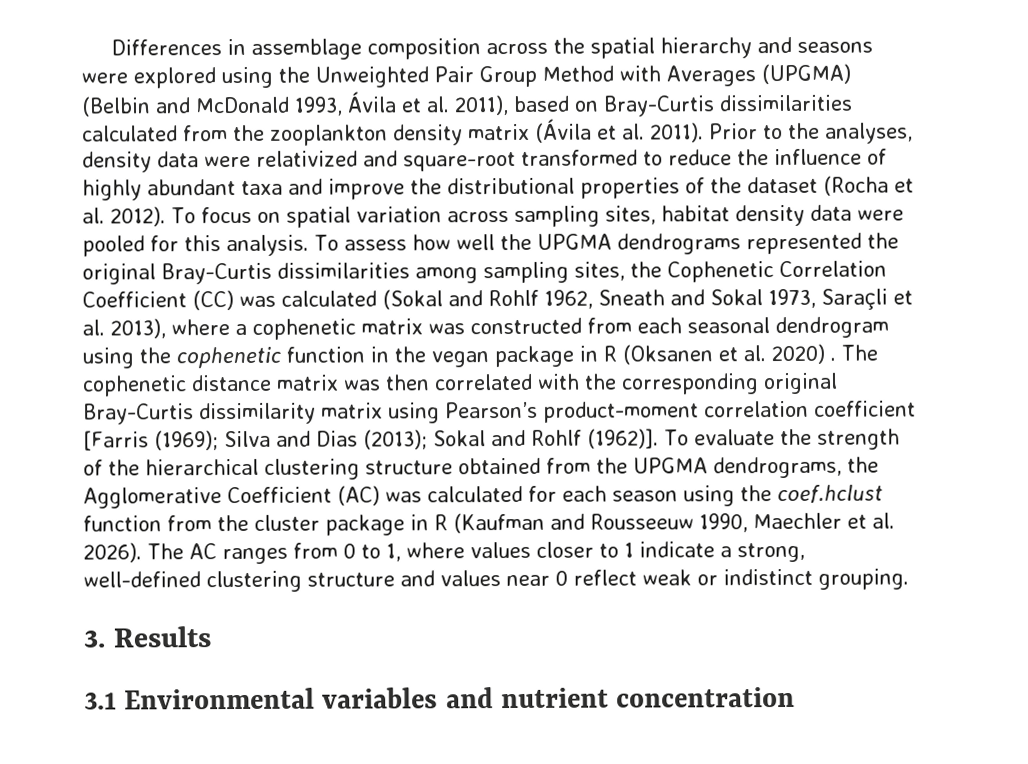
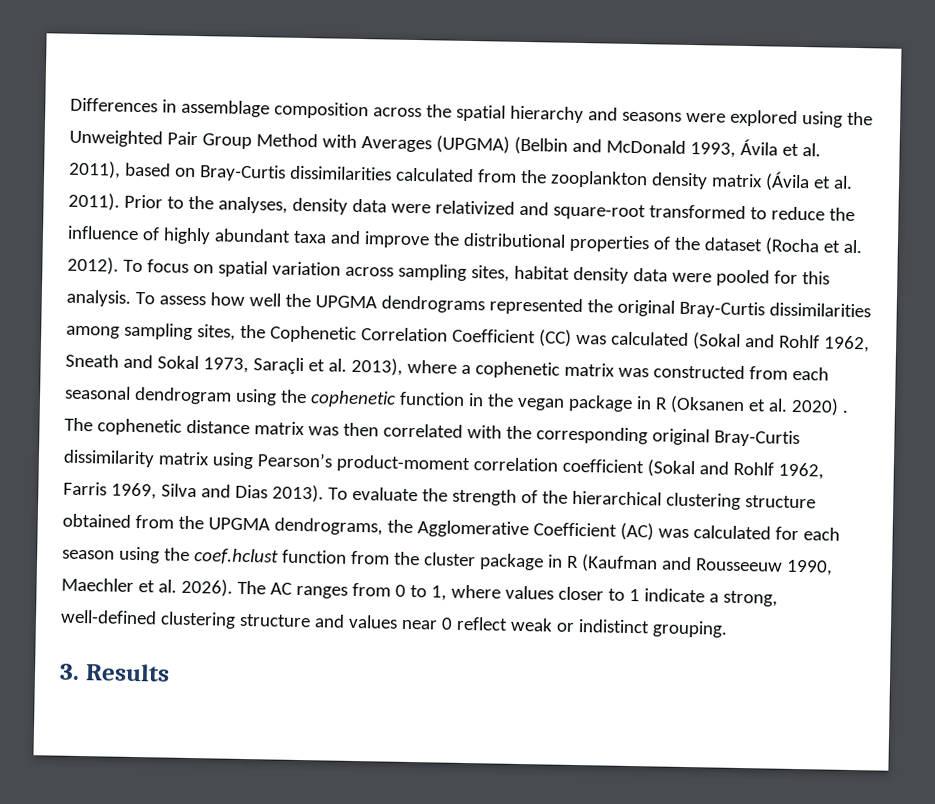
[83,428,659,451] [Farris (1969); Silva and Dias (2013); Sokal and Rohlf (1962)]. -> [646,459,824,480] [63,481,324,503] (Sokal and Rohlf 1962, Farris 1969, Silva and Dias 2013).
[84,686,796,710] // 3.1 Environmental variables and nutrient concentration -> (170, 672) none

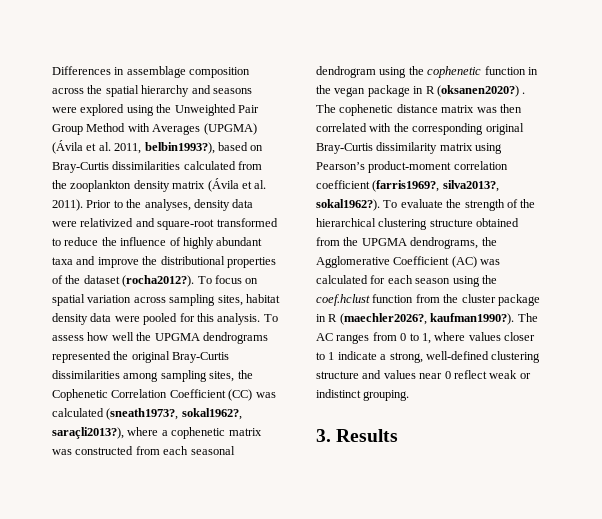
[513,136,821,158] [69,160,121,179] (Belbin and McDonald 1993, Ávila et al. 2011), -> [52,140,215,154] (Ávila et al. 2011, belbin1993?),
[764,237,863,256] [67,256,119,275] (Rocha et al. 2012). -> [122,275,195,287] (rocha2012?).
[691,332,870,353] [65,353,403,376] (Sokal and Rohlf 1962, Sneath and Sokal 1973, Saraçli et al. 2013), -> [106,408,242,420] [52,427,124,439] (sneath1973?, sokal1962?, saraçli2013?),
[669,395,839,416] (Oksanen et al. 2020) -> [436,85,519,97] (oksanen2020?)
[646,459,824,480] [63,481,324,503] (Sokal and Rohlf 1962, Farris 1969, Silva and Dias 2013). -> [372,180,499,192] [316,199,380,211] (farris1969?, silva2013?, sokal1962?).
[580,554,833,576] [61,577,233,597] (Kaufman and Rousseeuw 1990, Maechler et al. 2026). -> [339,313,515,325] (maechler2026?, kaufman1990?).

